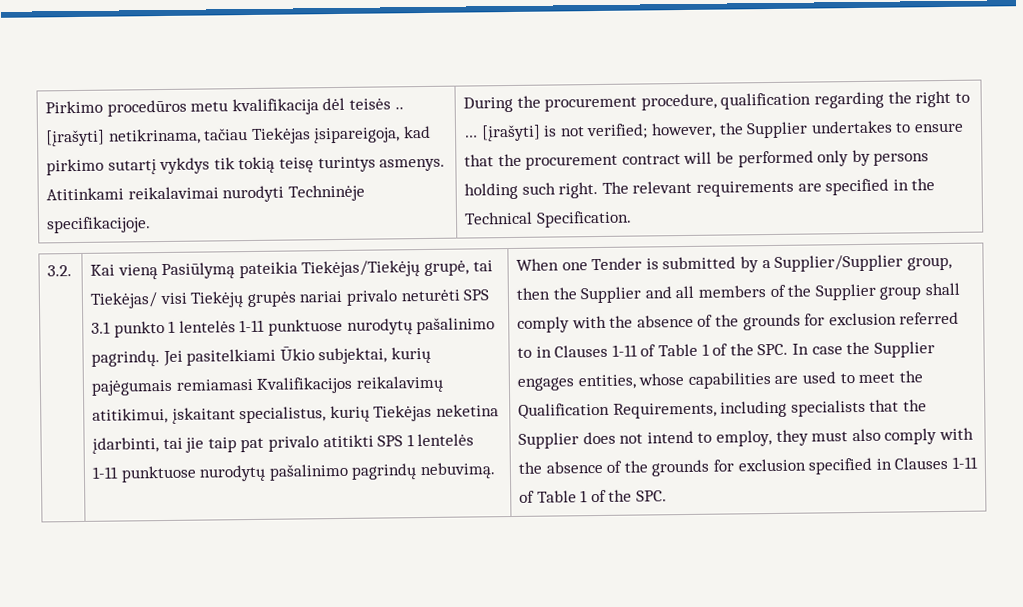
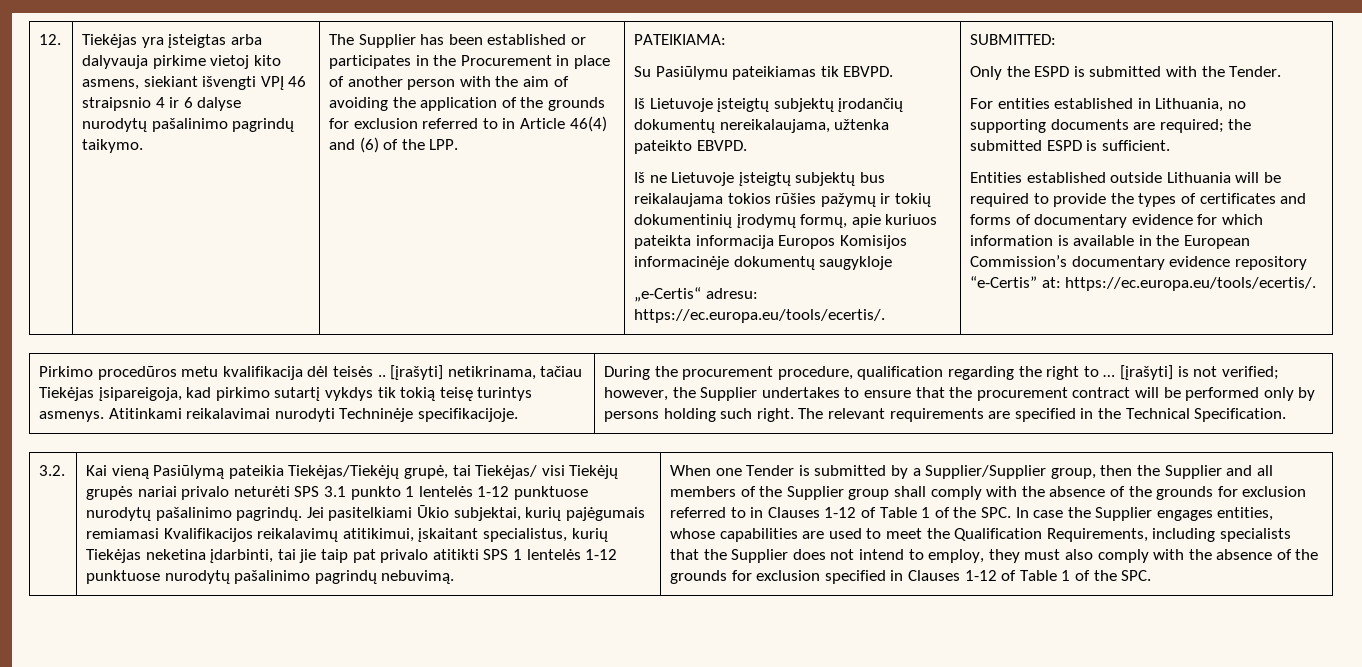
(45, 107) none -> [39,34,62,45] [82,34,262,48] [82,55,281,69] [82,76,307,90] [82,97,242,111] [82,118,295,132] [82,139,144,153] [329,34,586,48] [329,55,610,69] [329,76,569,90] [329,97,605,111] [329,116,607,132] [329,137,459,153] [634,34,727,45] [634,66,894,80] [634,98,904,112] [634,119,890,133] [634,140,747,154] [634,172,885,186] [634,193,931,207] [634,214,938,228] [634,235,907,249] [634,256,893,270] [634,287,758,302] [634,309,886,323] [970,34,1057,45] [970,66,1282,80] [970,98,1246,112] [970,119,1252,133] [970,140,1170,151] [970,172,1281,183] [970,193,1307,207] [970,214,1263,228] [970,235,1250,249] [970,255,1307,270] [970,276,1317,291] 12. | Tiekėjas yra įsteigtas arba dalyvauja pirkime vietoj kito asmens, siekiant išvengti VPĮ 46 straipsnio 4 ir 6 dalyse nurodytų pašalinimo pagrindų taikymo. | The Supplier has been established or participates in the Procurement in place of another person with the aim of avoiding the application of the grounds for exclusion referred to in Article 46(4) and (6) of the LPP. | PATEIKIAMA: // Su Pasiūlymu pateikiamas tik EBVPD. // Iš Lietuvoje įsteigtų subjektų įrodančių dokumentų nereikalaujama, užtenka pateikto EBVPD. // Iš ne Lietuvoje įsteigtų subjektų bus reikalaujama tokios rūšies pažymų ir tokių dokumentinių įrodymų formų, apie kuriuos pateikta informacija Europos Komisijos informacinėje dokumentų saugykloje // „e-Certis“ adresu: https://ec.europa.eu/tools/ecertis/. | SUBMITTED: // Only the ESPD is submitted with the Tender. // For entities established in Lithuania, no supporting documents are required; the submitted ESPD is sufficient. // Entities established outside Lithuania will be required to provide the types of certificates and forms of documentary evidence for which information is available in the European Commission’s documentary evidence repository “e-Certis” at: https://ec.europa.eu/tools/ecertis/. //
[239,319,266,333] 1-11 -> [477,486,510,497] 1-12
[92,466,119,479] 1-11 -> [585,549,618,560] 1-12
[611,344,638,357] 1-11 -> [824,507,857,518] 1-12
[951,456,978,469] 1-11 -> [964,570,997,581] 1-12

